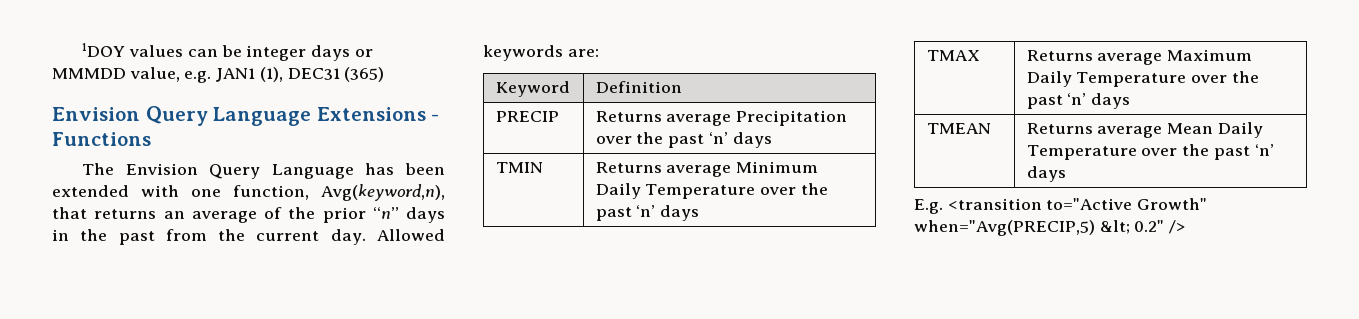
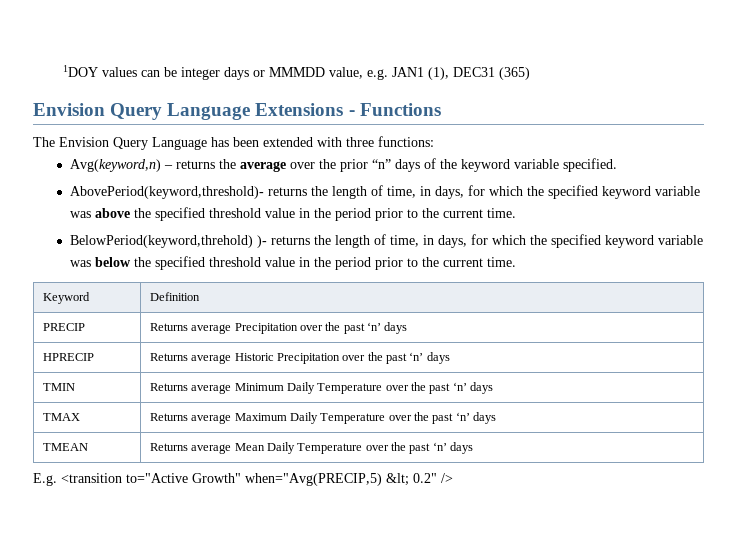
[191,184,445,201] [52,207,445,223] [52,229,445,245] [483,45,599,61] one function, Avg(keyword,n), that returns an average of the prior “n” days in the past from the current day. Allowed keywords are: -> [346,136,434,147] [69,158,617,172] [69,185,700,199] [69,207,516,221] [69,234,703,248] [69,256,516,270] three functions: // Avg(keyword,n) – returns the average over the prior “n” days of the keyword variable specified. // AbovePeriod(keyword,threshold)- returns the length of time, in days, for which the specified keyword variable was above the specified threshold value in the period prior to the current time. // BelowPeriod(keyword,threhold) )- returns the length of time, in days, for which the specified keyword variable was below the specified threshold value in the period prior to the current time.
(772, 140) none -> [42,353,94,361] [149,352,450,364] // HPRECIP | Returns average Historic Precipitation over the past ‘n’ days

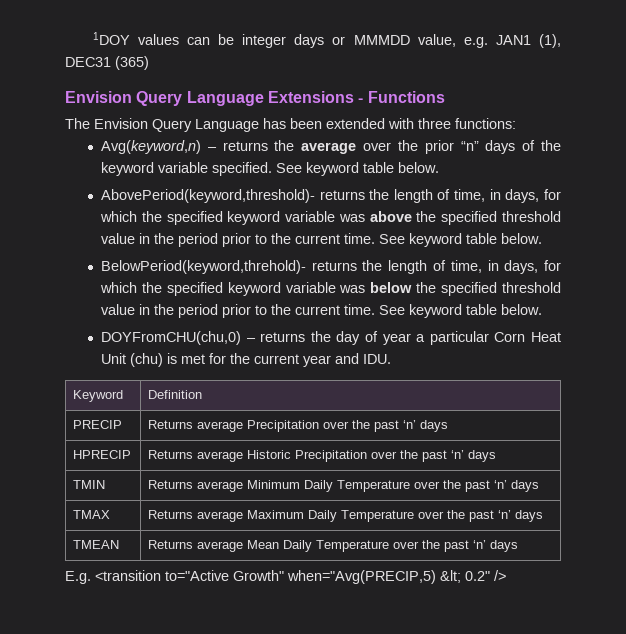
(617, 165) none -> [275,162,439,176] See keyword table below.
[69,235,267,248] // BelowPeriod(keyword,threhold) )- -> [378,233,542,247] [100,260,306,274] See keyword table below. // BelowPeriod(keyword,threhold)-
(516, 262) none -> [378,304,542,318] [100,331,561,345] [100,353,391,367] See keyword table below. // DOYFromCHU(chu,0) – returns the day of year a particular Corn Heat Unit (chu) is met for the current year and IDU.

